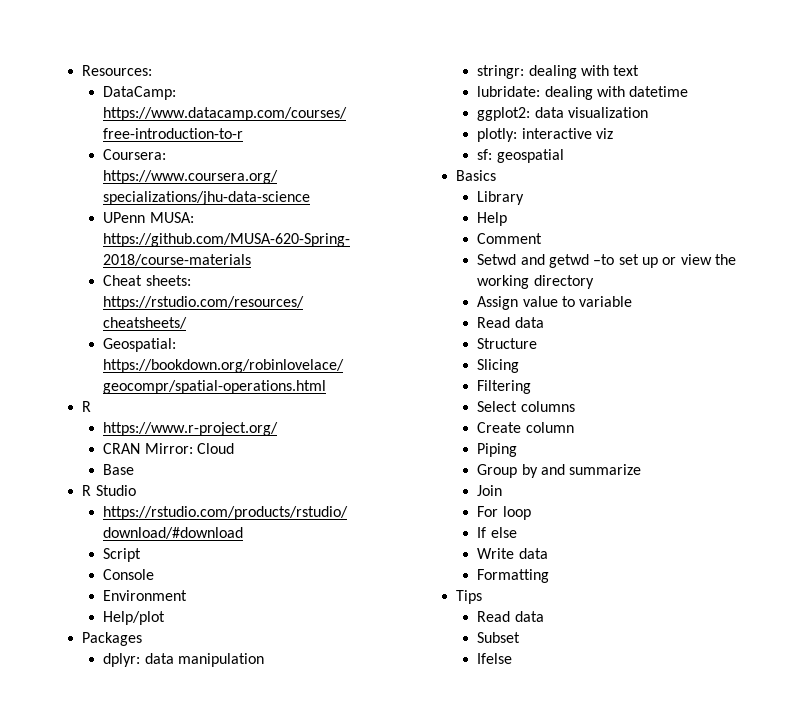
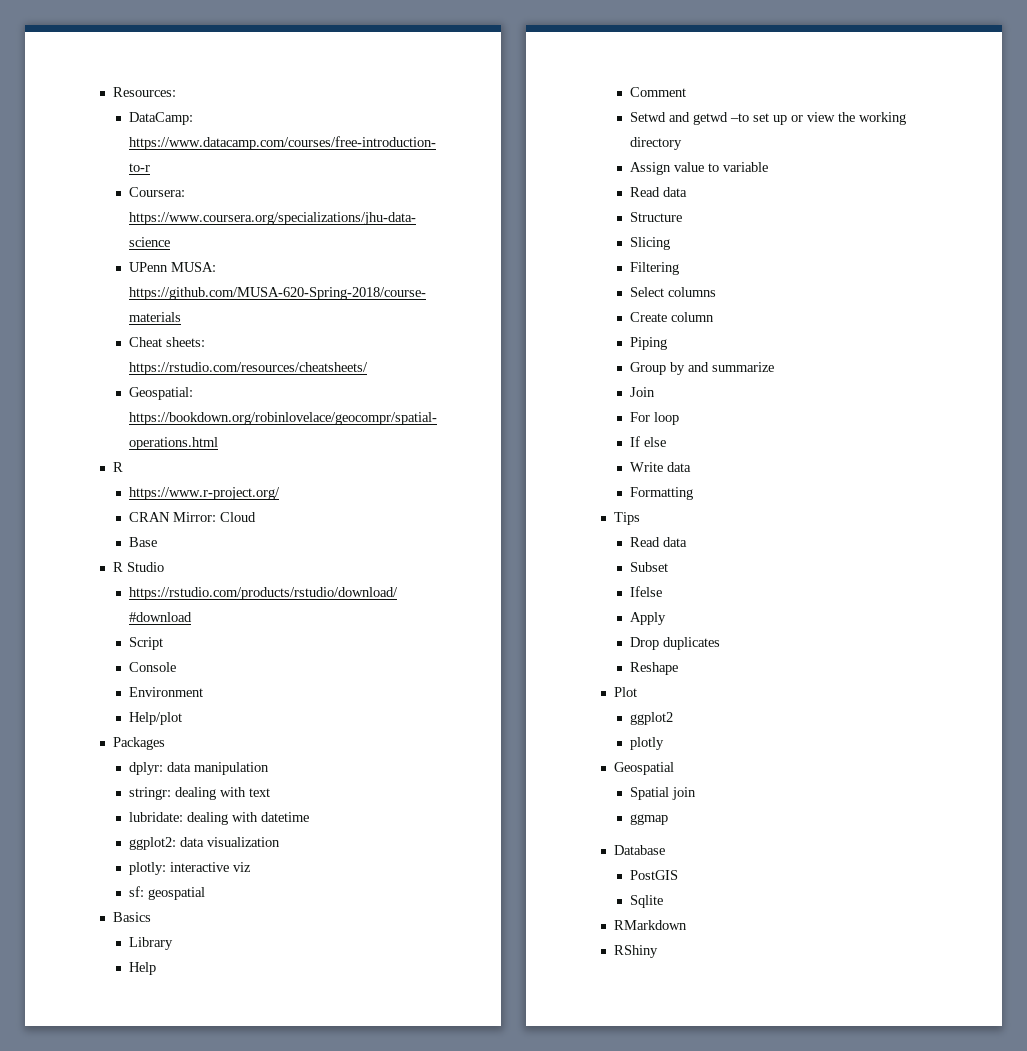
(513, 658) none -> [630,612,667,625] [630,637,721,650] [630,662,679,675] [614,687,638,697] [630,712,674,725] [630,737,665,750] [614,762,675,775] [630,787,697,800] [630,814,669,825] [614,845,666,855] [630,870,679,880] [630,895,664,908] [614,920,688,930] [614,945,659,958] // Apply // Drop duplicates // Reshape // Plot // ggplot2 // plotly // Geospatial // Spatial join // ggmap // Database // PostGIS // Sqlite // RMarkdown // RShiny

